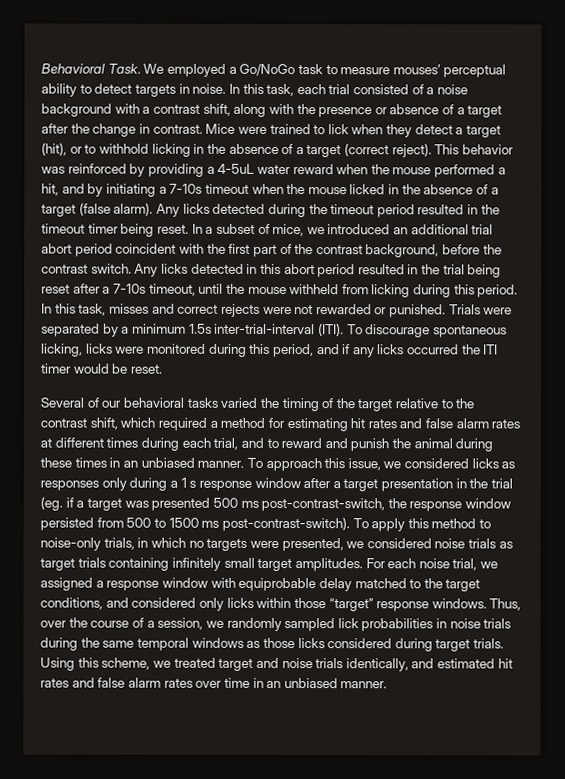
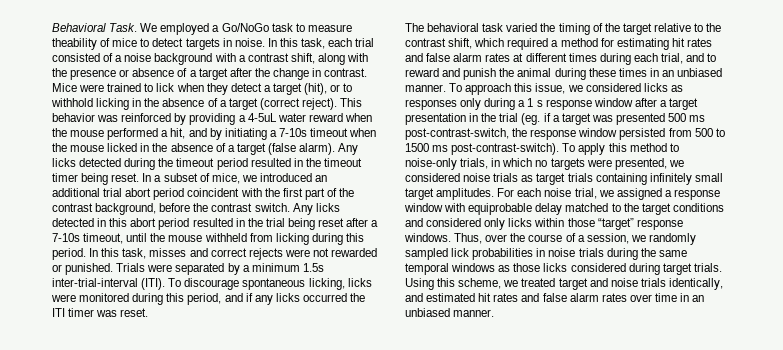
[392,64,507,78] [41,83,77,97] mouses’ perceptual ability -> [52,38,138,50] theability of mice
[73,363,129,374] would be -> [96,310,118,317] was
[40,397,218,408] Several of our behavioral tasks -> [405,23,504,32] The behavioral task
[40,597,103,610] conditions, -> [672,203,724,212] conditions

